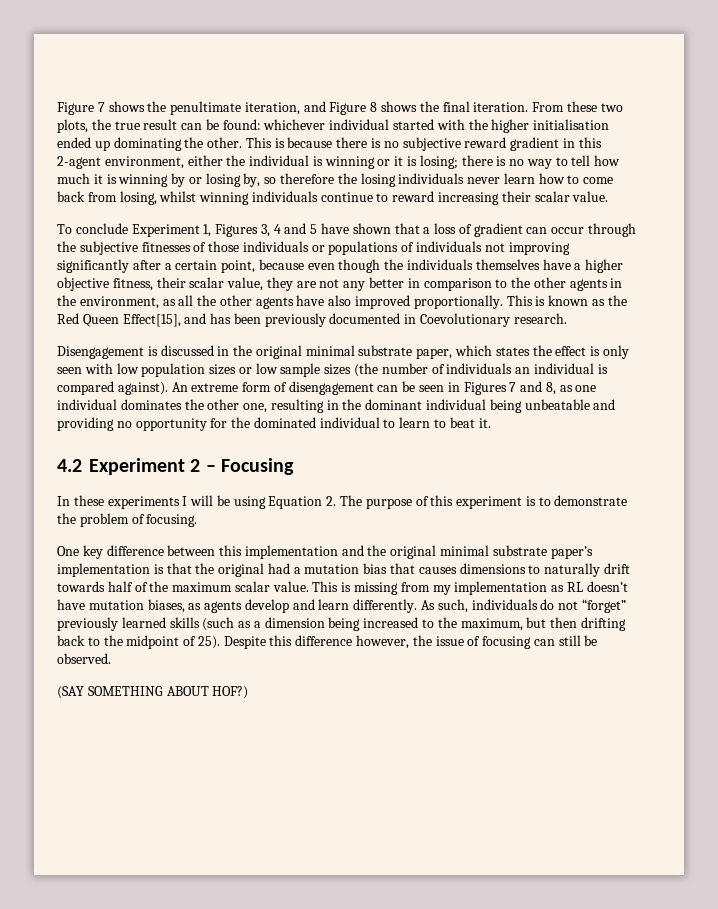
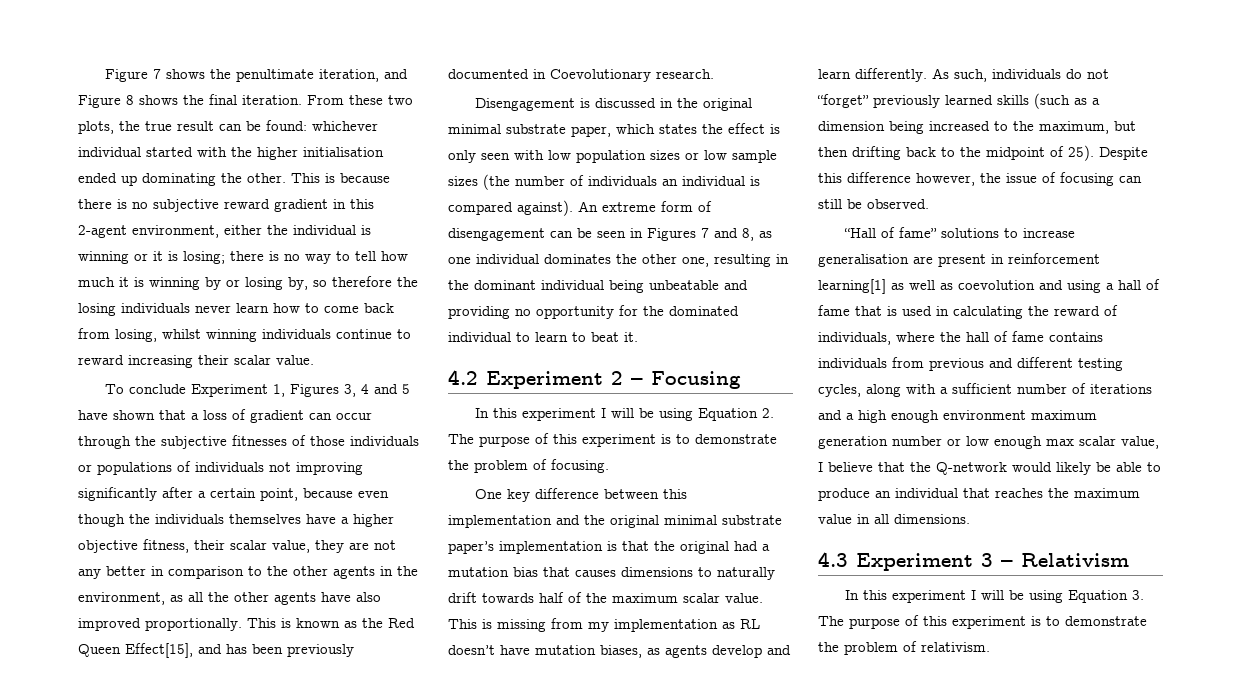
[73,495,180,509] these experiments -> [492,408,596,421] this experiment
[57,686,249,699] (SAY SOMETHING ABOUT HOF?) -> [843,227,1075,238] [818,253,1100,267] [818,279,1160,294] [818,305,1118,319] [818,331,1103,345] [818,357,1123,371] [818,383,1152,397] [818,410,1097,423] [818,436,1159,449] [818,462,1161,475] [818,488,1140,501] [818,514,970,524] [818,552,1129,571] [844,590,1144,603] [818,615,1147,629] [818,641,990,655] “Hall of fame” solutions to increase generalisation are present in reinforcement learning[1] as well as coevolution and using a hall of fame that is used in calculating the reward of individuals, where the hall of fame contains individuals from previous and different testing cycles, along with a sufficient number of iterations and a high enough environment maximum generation number or low enough max scalar value, I believe that the Q-network would likely be able to produce an individual that reaches the maximum value in all dimensions. // 4.3 Experiment 3 – Relativism // In this experiment I will be using Equation 3. The purpose of this experiment is to demonstrate the problem of relativism.

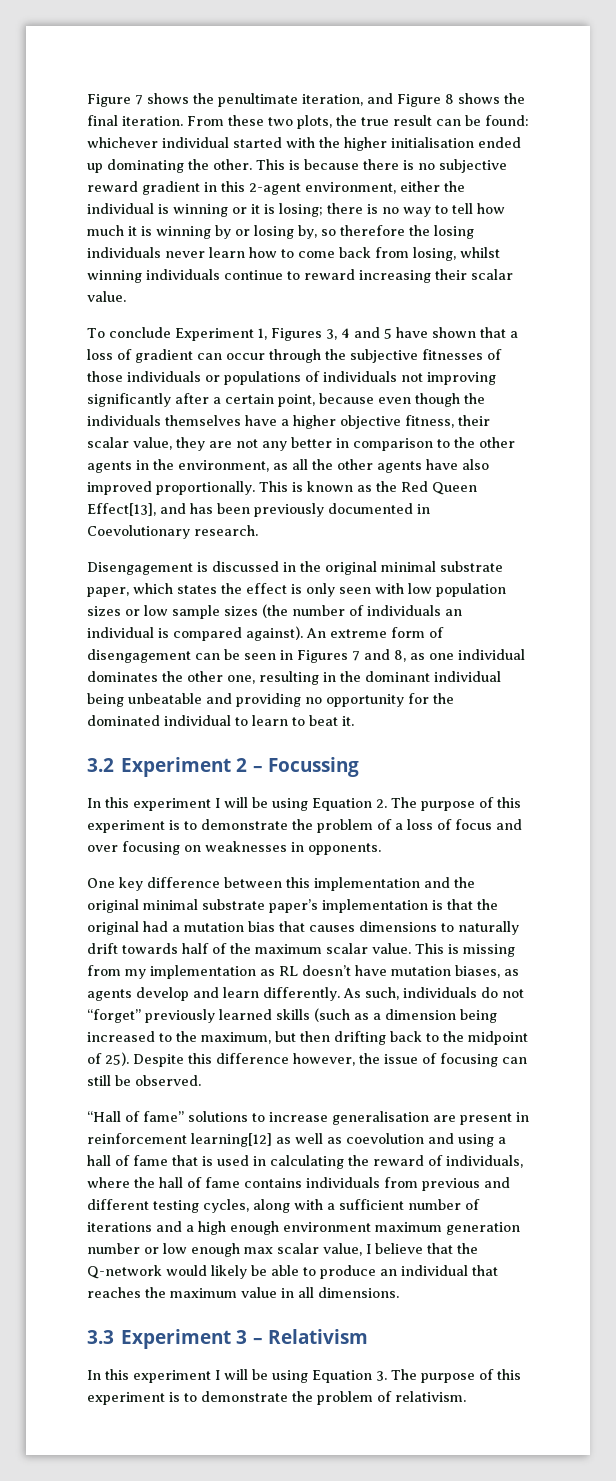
[125,643,193,658] Effect[15], -> [87,503,156,516] Effect[13],
[448,370,478,385] 4.2 -> [87,758,114,772] 3.2
[650,371,741,389] Focusing -> [267,757,359,777] Focussing
[551,459,609,473] focusing. -> [395,819,522,830] [87,841,381,855] a loss of focus and over focusing on weaknesses in opponents.
[818,279,886,294] learning[1] -> [191,1133,272,1147] learning[12]
[818,552,848,567] 4.3 -> [87,1330,114,1344] 3.3

